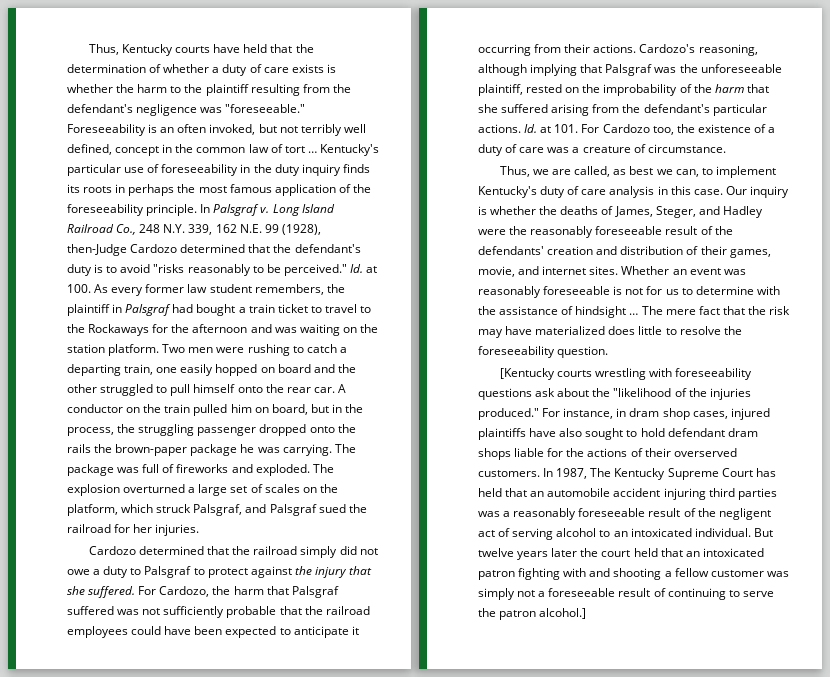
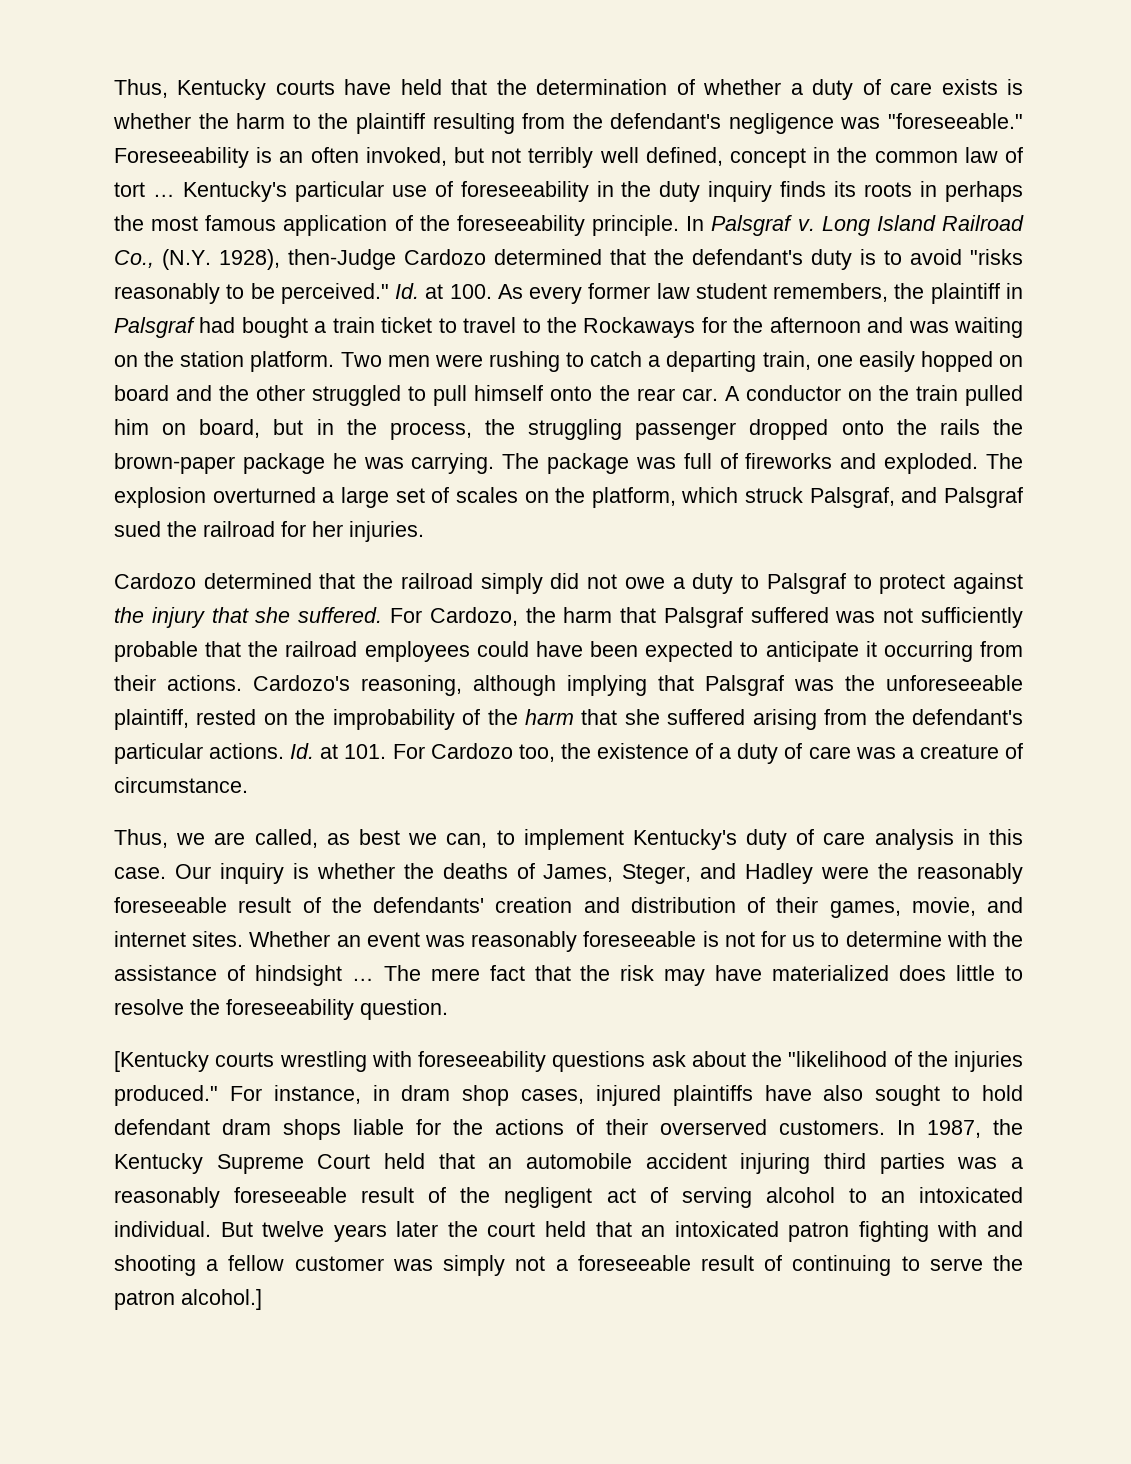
[139,224,321,235] 248 N.Y. 339, 162 N.E. 99 (1928), -> [162,249,280,270] (N.Y. 1928),
[590,468,612,477] The -> [993,1119,1023,1135] the
[755,468,776,477] has -> (371, 1161) none

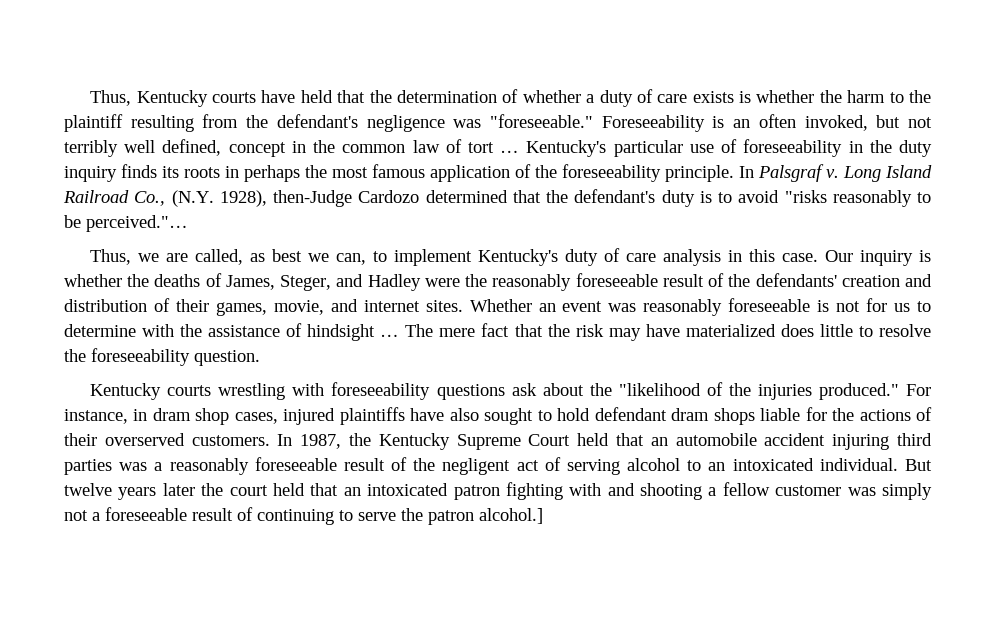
[280,283,1023,304] [114,317,1023,338] [114,351,1023,372] [114,385,1023,406] [114,419,1023,440] [114,453,1023,474] [114,487,1023,508] [114,521,424,542] [114,573,1024,594] [114,607,1024,628] [114,641,1024,662] [114,675,1023,696] [114,709,1024,730] [114,743,1023,764] [114,777,248,793] perceived." Id. at 100. As every former law student remembers, the plaintiff in Palsgraf had bought a train ticket to travel to the Rockaways for the afternoon and was waiting on the station platform. Two men were rushing to catch a departing train, one easily hopped on board and the other struggled to pull himself onto the rear car. A conductor on the train pulled him on board, but in the process, the struggling passenger dropped onto the rails the brown-paper package he was carrying. The package was full of fireworks and exploded. The explosion overturned a large set of scales on the platform, which struck Palsgraf, and Palsgraf sued the railroad for her injuries. // Cardozo determined that the railroad simply did not owe a duty to Palsgraf to protect against the injury that she suffered. For Cardozo, the harm that Palsgraf suffered was not sufficiently probable that the railroad employees could have been expected to anticipate it occurring from their actions. Cardozo's reasoning, although implying that Palsgraf was the unforeseeable plaintiff, rested on the improbability of the harm that she suffered arising from the defendant's particular actions. Id. at 101. For Cardozo too, the existence of a duty of care was a creature of circumstance. -> [86,215,188,232] perceived."…
[114,1051,209,1072] [Kentucky -> [90,383,162,400] Kentucky

